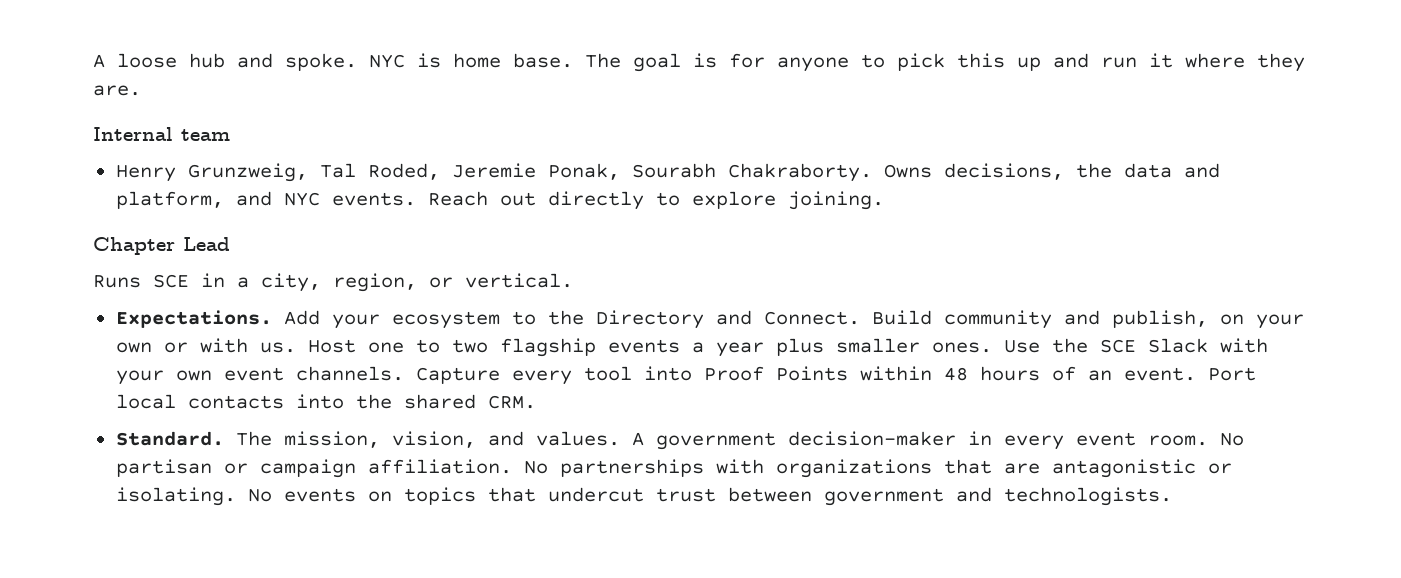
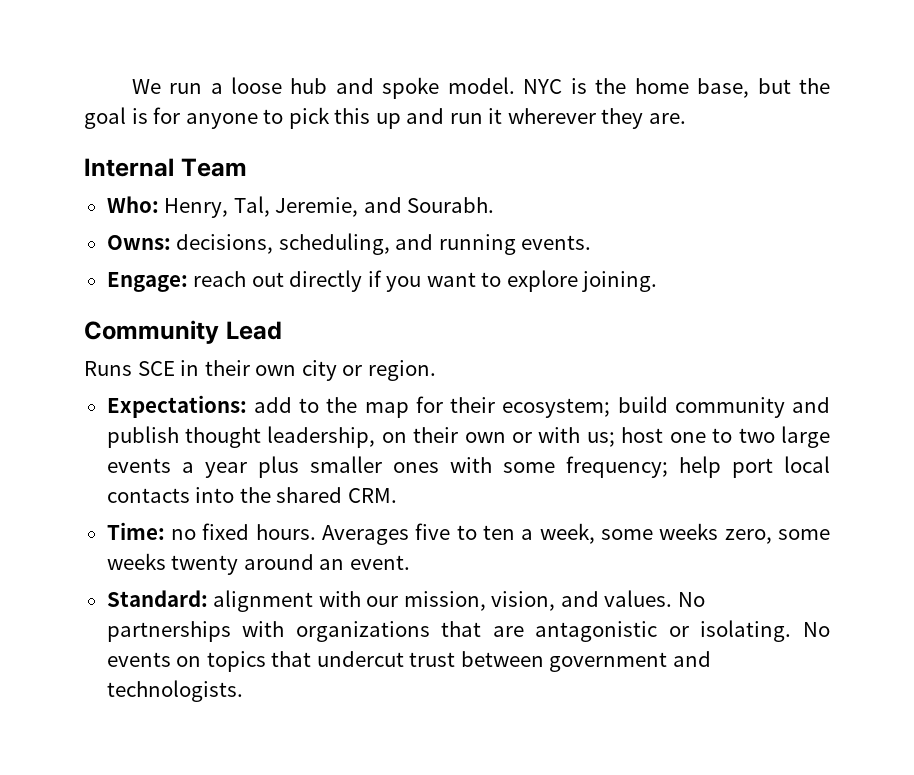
[93,53,621,71] A loose hub and spoke. NYC is home base. The -> [131,77,830,99] We run a loose hub and spoke model. NYC is the home base, but the
[1185,53,1245,68] where -> [507,108,596,124] wherever
[181,129,230,141] [115,163,1220,182] [115,191,644,210] team // Henry Grunzweig, Tal Roded, Jeremie Ponak, Sourabh Chakraborty. Owns decisions, the data and platform, and NYC events. Reach out directly -> [180,158,247,177] [106,196,495,218] [106,233,592,255] [106,270,476,292] Team // Who: Henry, Tal, Jeremie, and Sourabh. // Owns: decisions, scheduling, and running events. // Engage: reach out directly if you want
[93,237,175,255] Chapter -> [84,320,219,344] Community
[237,273,573,292] [115,310,1304,329] a city, region, or vertical. // Expectations. Add your ecosystem to the Directory and Connect. Build community and publish, on your -> [204,360,436,381] [106,395,831,418] [106,426,459,448] their own city or region. // Expectations: add to the map for their ecosystem; build community and publish thought leadership, on their
[259,339,356,353] us. Host -> [586,427,664,447] us; host
[499,338,596,357] flagship -> [781,426,831,448] large
[931,338,1268,353] [115,366,1256,385] ones. Use the SCE Slack with your own event channels. Capture every tool into Proof Points within 48 hours of an event. Port -> [392,456,773,478] ones with some frequency; help port
[115,431,1244,450] [115,459,512,478] Standard. The mission, vision, and values. A government decision-maker in every event room. No partisan or campaign affiliation. -> [106,522,831,545] [106,553,410,575] [106,590,673,612] Time: no fixed hours. Averages five to ten a week, some weeks zero, some weeks twenty around an event. // Standard: alignment with our mission, vision, and values.

